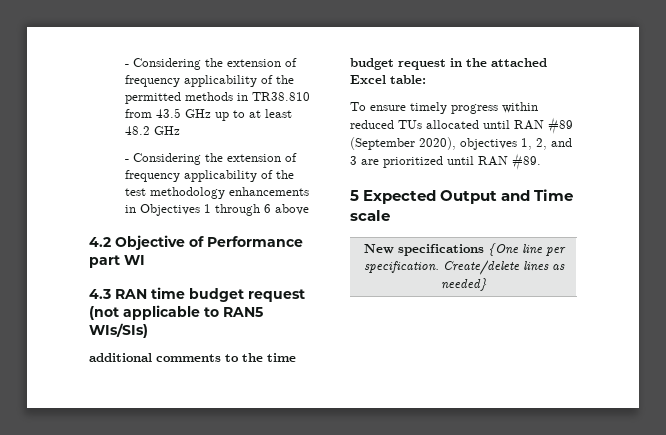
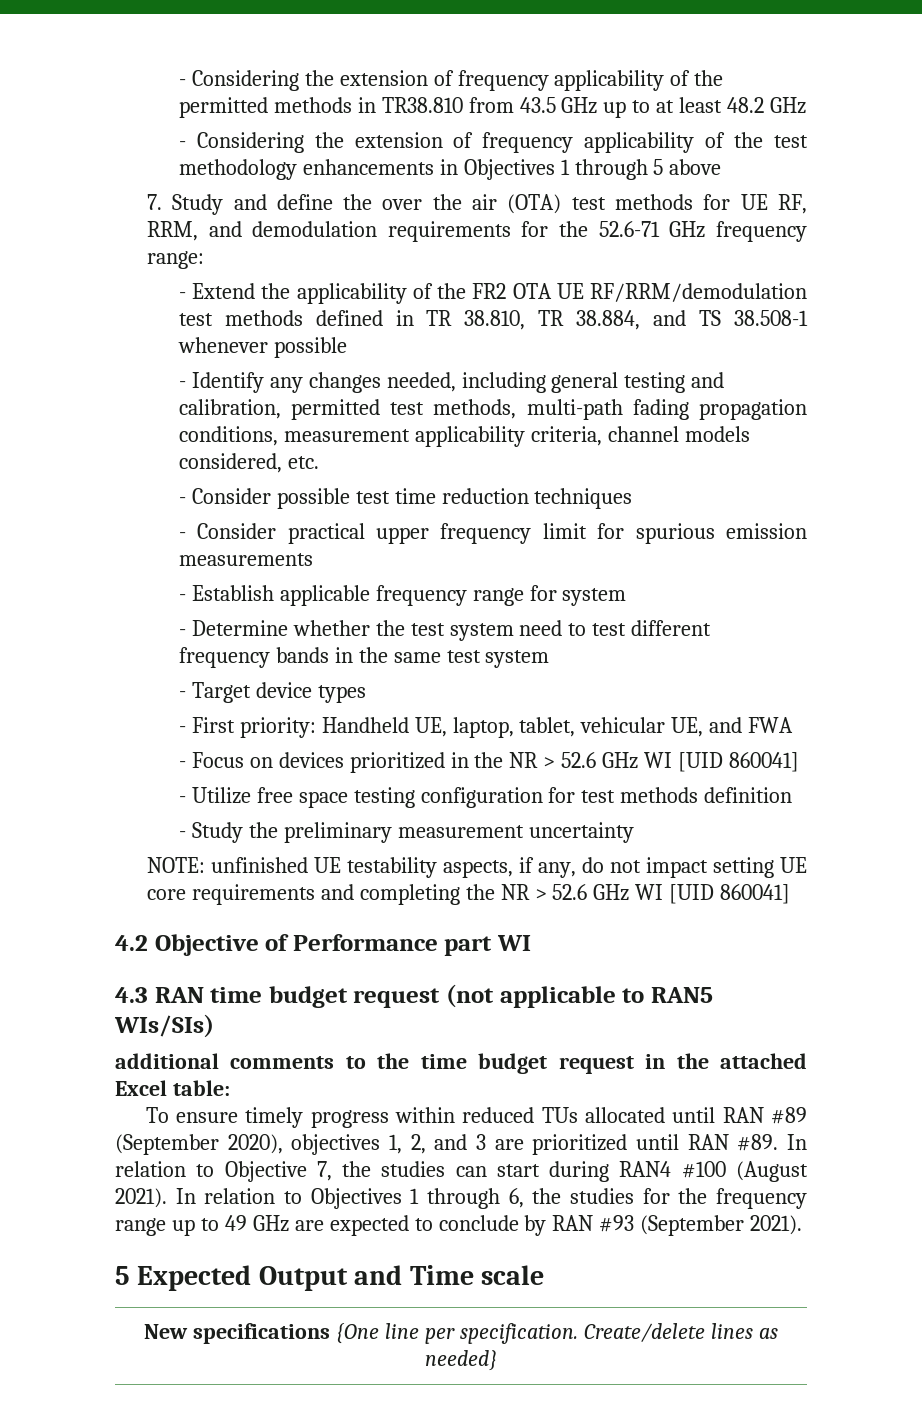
[264,204,272,213] 6 -> [653,159,664,175] 5
(310, 209) none -> [146,194,808,215] [146,221,807,242] [146,251,204,269] [178,283,807,304] [178,310,808,330] [177,337,347,358] [178,372,725,393] [178,399,807,420] [178,426,750,447] [178,453,319,473] [178,488,633,509] [178,523,807,544] [178,553,313,566] [178,585,627,606] [178,620,712,641] [178,647,550,668] [178,682,366,703] [178,717,794,738] [178,752,800,773] [178,787,793,808] [178,822,634,843] [146,857,807,878] [146,884,791,905] // 7. Study and define the over the air (OTA) test methods for UE RF, RRM, and demodulation requirements for the 52.6-71 GHz frequency range: // - Extend the applicability of the FR2 OTA UE RF/RRM/demodulation test methods defined in TR 38.810, TR 38.884, and TS 38.508-1 whenever possible // - Identify any changes needed, including general testing and calibration, permitted test methods, multi-path fading propagation conditions, measurement applicability criteria, channel models considered, etc. // - Consider possible test time reduction techniques // - Consider practical upper frequency limit for spurious emission measurements // - Establish applicable frequency range for system // - Determine whether the test system need to test different frequency bands in the same test system // - Target device types // - First priority: Handheld UE, laptop, tablet, vehicular UE, and FWA // - Focus on devices prioritized in the NR > 52.6 GHz WI [UID 860041] // - Utilize free space testing configuration for test methods definition // - Study the preliminary measurement uncertainty // NOTE: unfinished UE testability aspects, if any, do not impact setting UE core requirements and completing the NR > 52.6 GHz WI [UID 860041]
(541, 161) none -> [787,1134,807,1150] [115,1161,808,1182] [115,1188,807,1209] [115,1215,803,1236] In relation to Objective 7, the studies can start during RAN4 #100 (August 2021). In relation to Objectives 1 through 6, the studies for the frequency range up to 49 GHz are expected to conclude by RAN #93 (September 2021).

